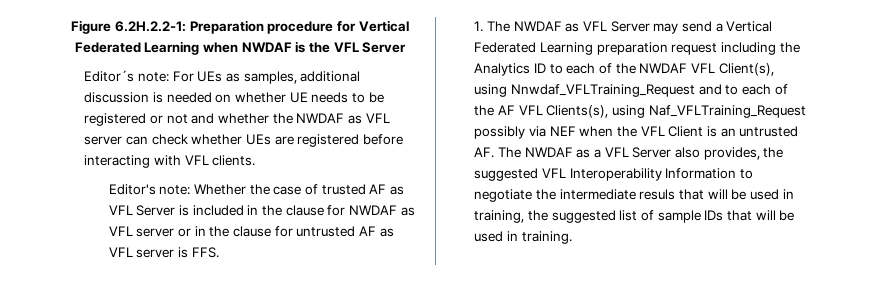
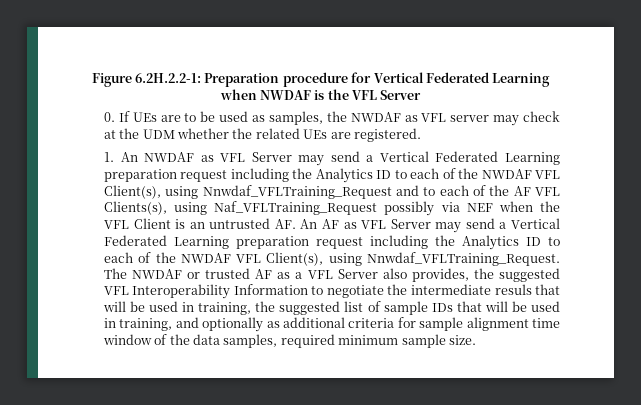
[84,70,361,84] [84,92,384,103] [84,113,269,126] Editor´s note: For UEs as samples, additional discussion is needed on whether UE needs to be registered or not and whether -> [103,111,323,125] 0. If UEs are to be used as samples,
[126,134,403,147] [84,155,256,168] [108,184,404,195] [108,205,415,216] [108,226,394,237] [108,247,219,258] can check whether UEs are registered before interacting with VFL clients. // Editor's note: Whether the case of trusted AF as VFL Server is included in the clause for NWDAF as VFL server or in the clause for untrusted AF as VFL server is FFS. -> [493,111,560,126] [103,128,421,142] may check at the UDM whether the related UEs are registered.
[487,21,511,32] The -> [120,152,138,162] An
[498,147,573,158] The NWDAF -> [300,218,560,233] [103,235,560,250] [103,252,560,266] [103,268,273,279] An AF as VFL Server may send a Vertical Federated Learning preparation request including the Analytics ID to each of the NWDAF VFL Client(s), using Nnwdaf_VFLTraining_Request. The NWDAF or trusted AF
[521,231,572,244] training. -> [119,317,560,332] [102,334,476,348] training, and optionally as additional criteria for sample alignment time window of the data samples, required minimum sample size.

